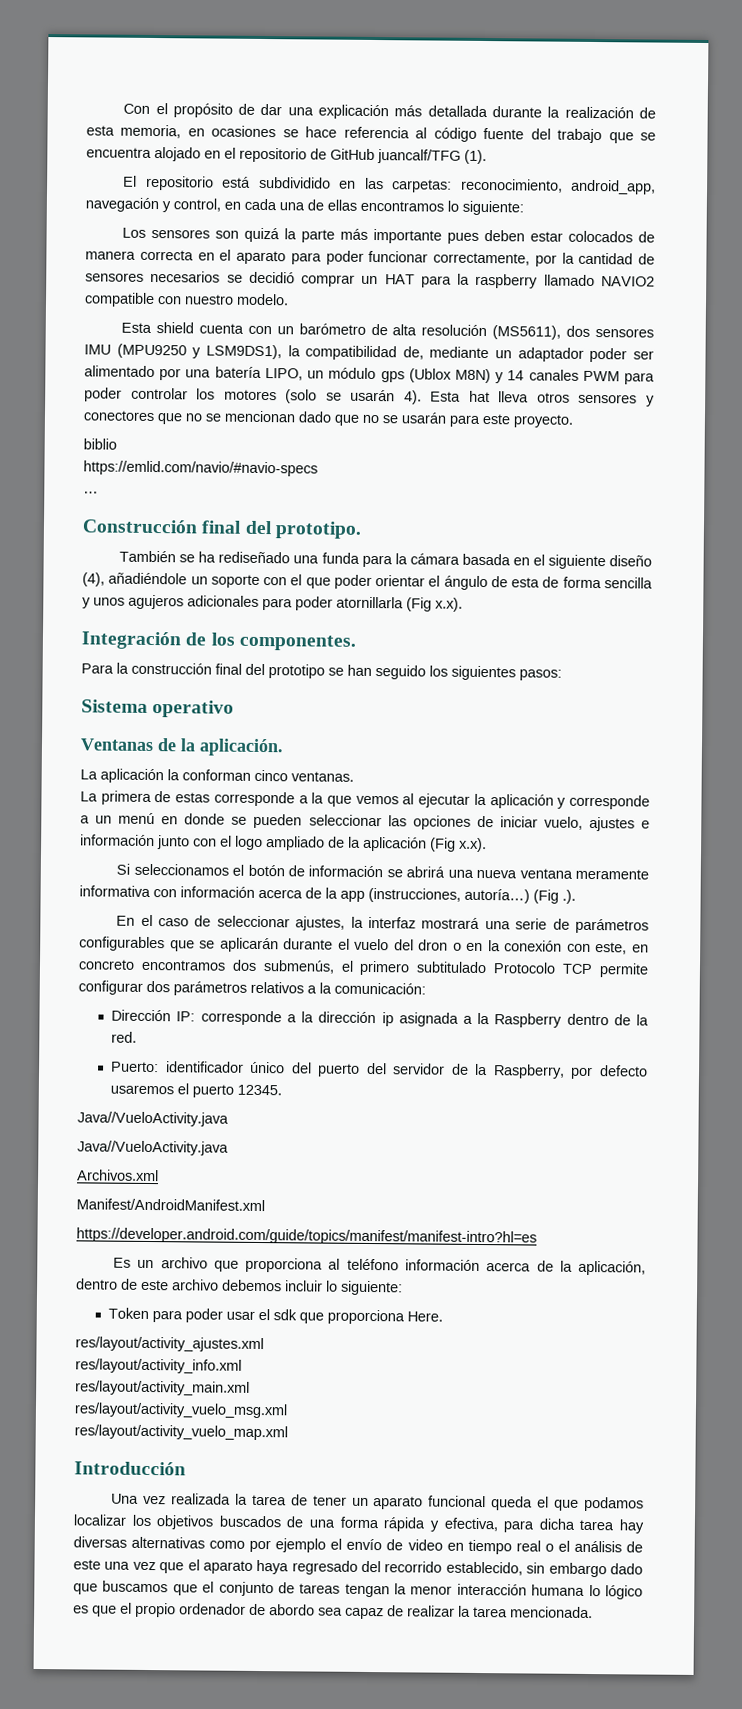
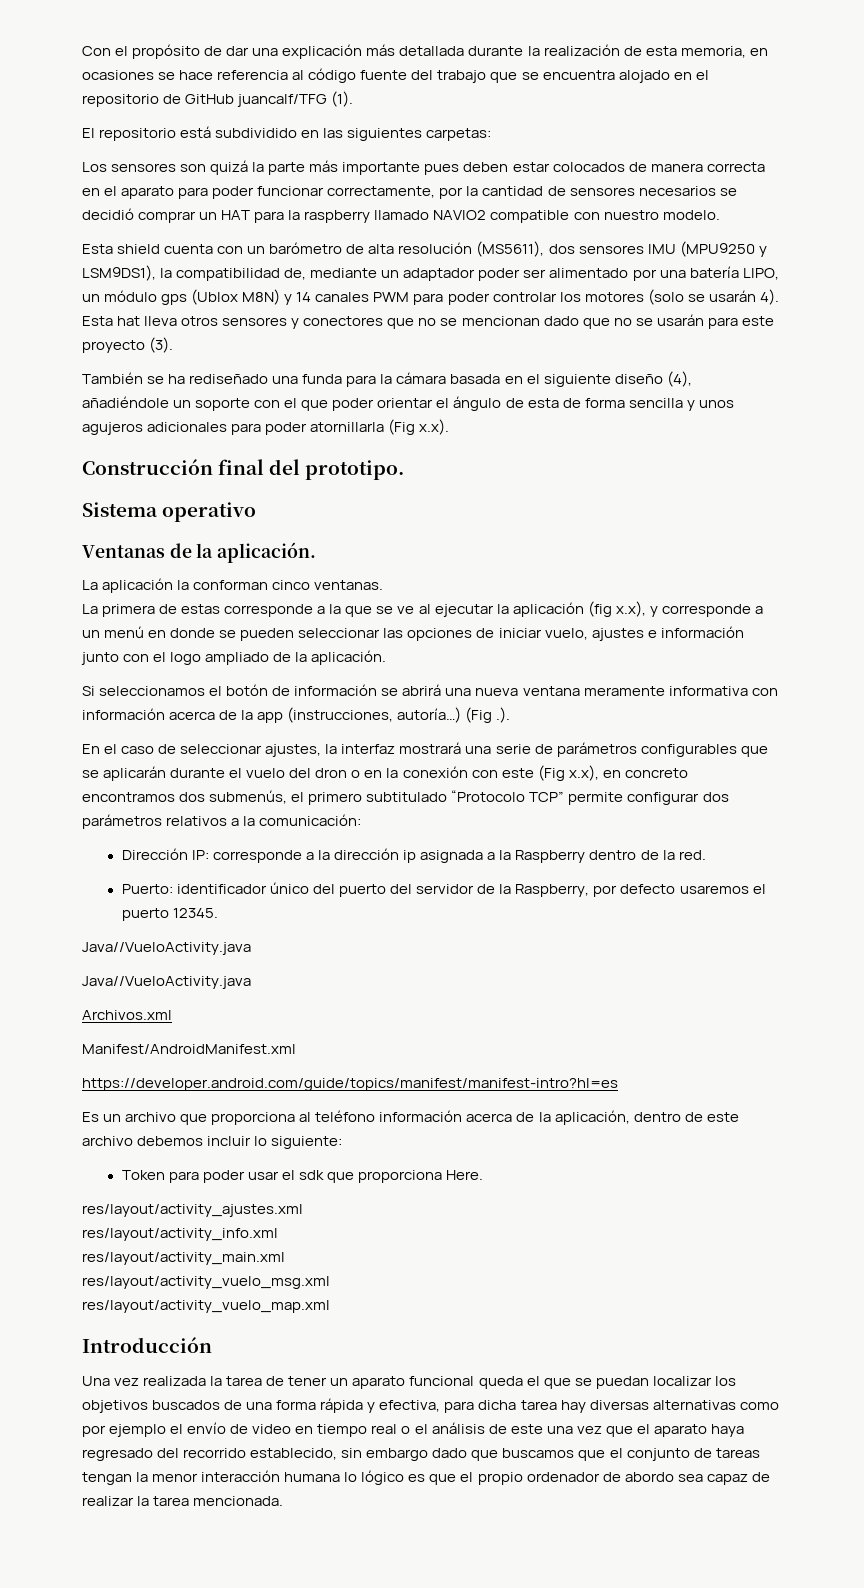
(384, 183) none -> [347,128,423,141] siguientes
[460,178,656,195] [85,197,524,216] reconocimiento, android_app, navegación y control, en cada una de ellas encontramos lo siguiente: -> (492, 134) none
[513,414,573,428] [83,438,117,450] [83,460,318,477] [83,491,99,494] [82,519,362,539] proyecto. // biblio // https://emlid.com/navio/#navio-specs // … // Construcción final del prototipo. -> [82,337,174,353] proyecto (3).
[81,631,356,651] [81,662,562,681] Integración de los componentes. // Para la construcción final del prototipo se han seguido los siguientes pasos: -> [82,459,405,480] Construcción final del prototipo.
[355,795,399,805] vemos -> [376,606,415,614] se ve
(554, 801) none -> [587,601,646,617] (fig x.x),
[363,836,487,853] aplicación (Fig x.x). -> [311,650,387,665] aplicación.
[595,942,628,955] este, -> [501,765,599,781] este (Fig x.x),
[493,962,594,975] Protocolo TCP -> [451,790,565,802] “Protocolo TCP”
[584,1496,644,1512] podamos -> [574,1376,649,1389] se puedan

